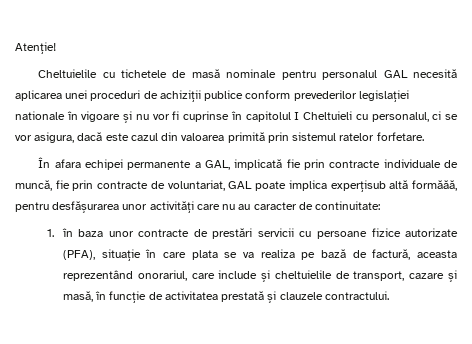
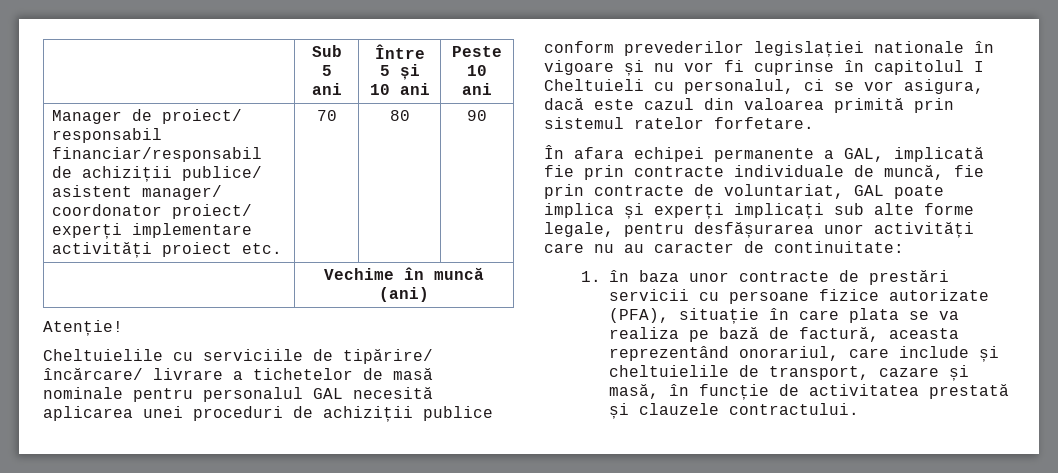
[15,42,56,54] [38,69,168,78] Atenție! // Cheltuielile cu tichetele -> [311,45,342,57] [321,65,332,76] [311,83,342,95] [374,44,425,59] [379,64,420,80] [369,83,430,95] [452,46,502,57] [467,65,487,76] [462,83,492,95] [52,109,243,124] [52,128,163,143] [52,147,263,162] [52,166,263,182] [52,185,223,200] [52,204,253,219] [52,223,253,239] [52,242,283,258] [316,110,337,121] [389,110,410,121] [467,110,487,121] [324,267,484,280] [379,287,429,302] [43,320,123,336] [43,349,433,364] [43,368,353,380] | Sub 5 ani | Între 5 și 10 ani | Peste 10 ani // Manager de proiect/ responsabil financiar/responsabil de achiziții publice/ asistent manager/ coordonator proiect/ experți implementare activități proiect etc. | 70 | 80 | 90 // | Vechime în muncă (ani) // Atenție! // Cheltuielile cu serviciile de tipărire/ încărcare/ livrare a tichetelor
[330,180,458,192] experțisub altă formăăă, -> [624,203,974,219] [544,222,614,237] și experți implicați sub alte forme legale,

